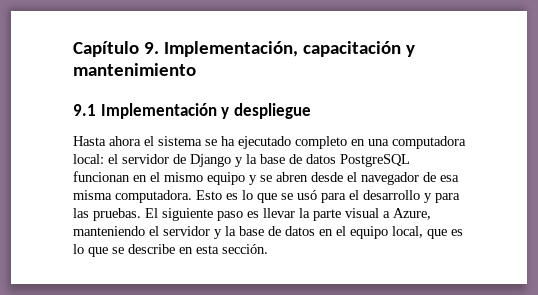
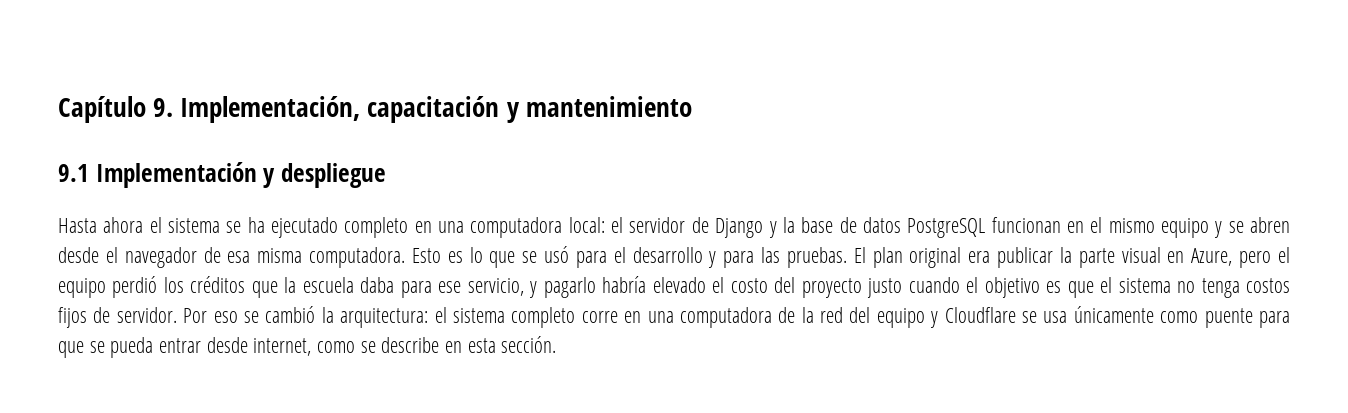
[162,208,431,221] [73,226,463,239] [73,244,108,257] siguiente paso es llevar la parte visual a Azure, manteniendo el servidor y la base de datos en el equipo local, que es lo que -> [872,247,1290,268] [58,276,1291,298] [58,306,1290,328] [58,337,356,358] plan original era publicar la parte visual en Azure, pero el equipo perdió los créditos que la escuela daba para ese servicio, y pagarlo habría elevado el costo del proyecto justo cuando el objetivo es que el sistema no tenga costos fijos de servidor. Por eso se cambió la arquitectura: el sistema completo corre en una computadora de la red del equipo y Cloudflare se usa únicamente como puente para que se pueda entrar desde internet, como

